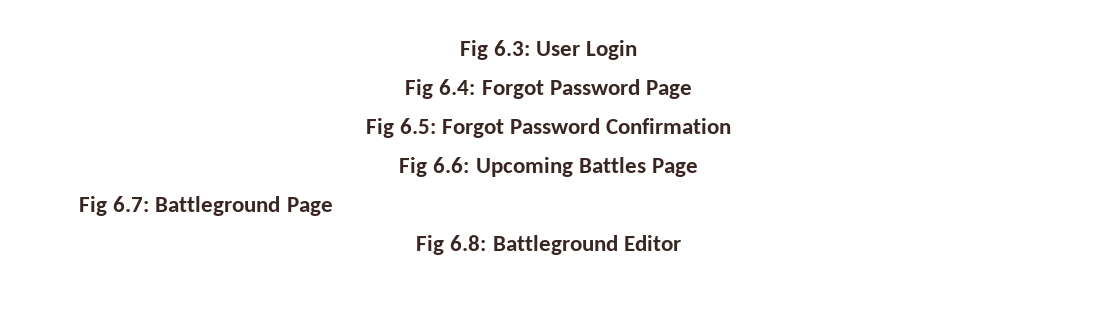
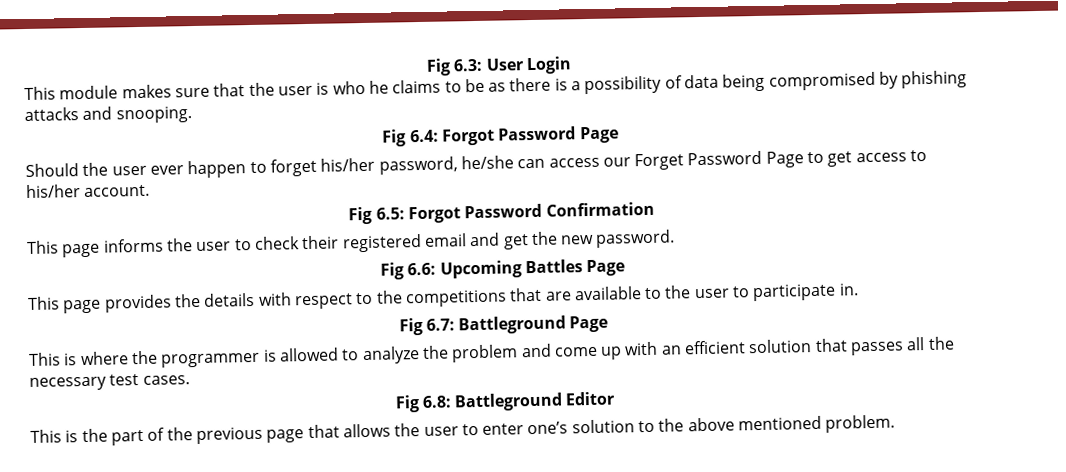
(638, 50) none -> [24,70,968,101] [24,106,192,124] // This module makes sure that the user is who he claims to be as there is a possibility of data being compromised by phishing attacks and snooping.
(692, 89) none -> [25,149,928,179] [26,184,151,199] // Should the user ever happen to forget his/her password, he/she can access our Forget Password Page to get access to his/her account.
(732, 126) none -> [27,229,676,258] // This page informs the user to check their registered email and get the new password.
[79,196,333,216] [416,235,681,255] Fig 6.7: Battleground Page // Fig 6.8: Battleground Editor -> [28,283,859,314] [398,315,609,336] [29,336,955,368] [29,374,190,391] [394,391,616,413] [30,414,896,446] This page provides the details with respect to the competitions that are available to the user to participate in. // Fig 6.7: Battleground Page // This is where the programmer is allowed to analyze the problem and come up with an efficient solution that passes all the necessary test cases. // Fig 6.8: Battleground Editor // This is the part of the previous page that allows the user to enter one’s solution to the above mentioned problem.

